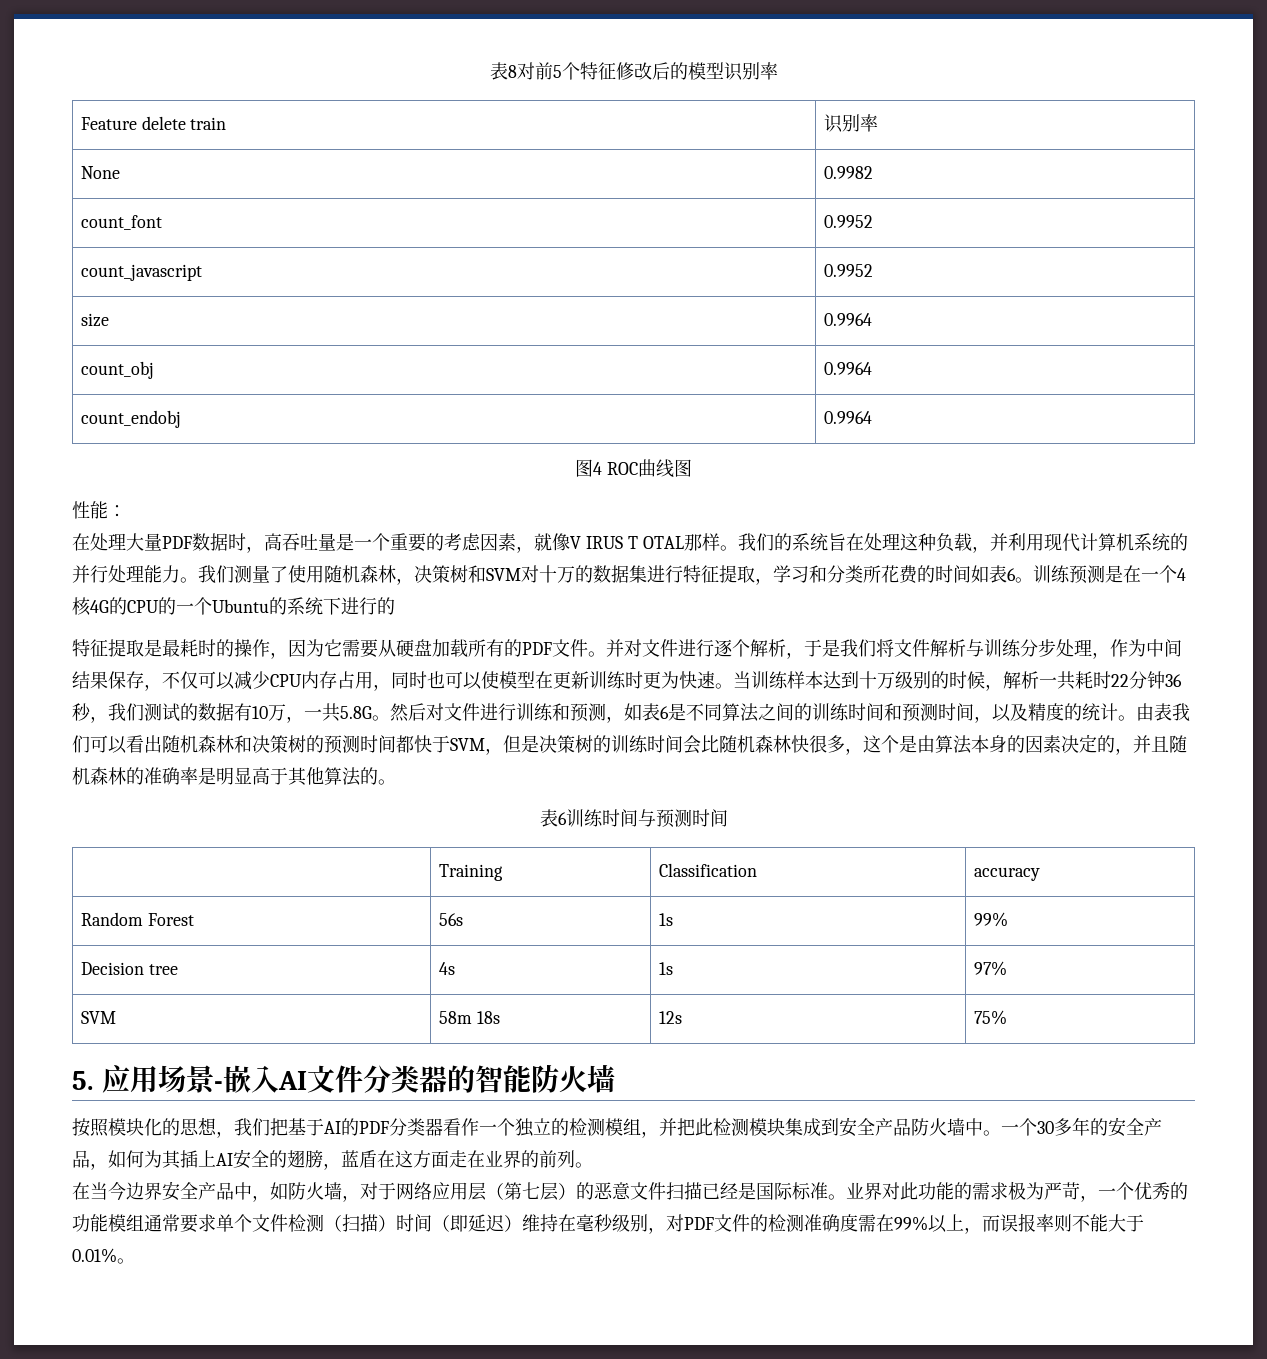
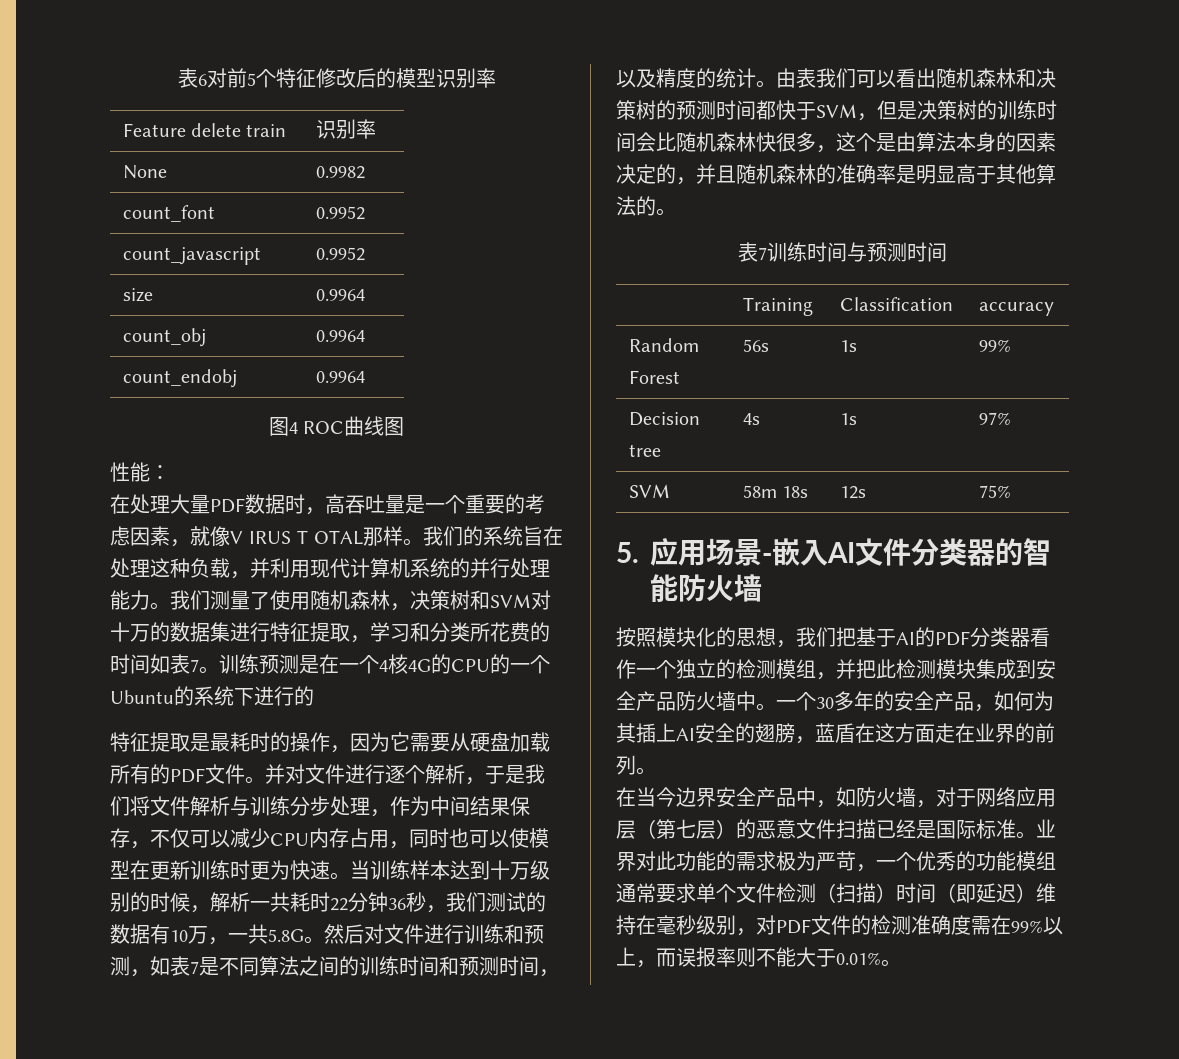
[489,62,517,80] 表8 -> [177,68,207,88] 表6
[1007,568,1016,581] 6 -> [190,659,199,672] 7
[660,706,669,719] 6 -> [190,961,199,974] 7
[557,812,567,825] 6 -> [758,247,767,260] 7

